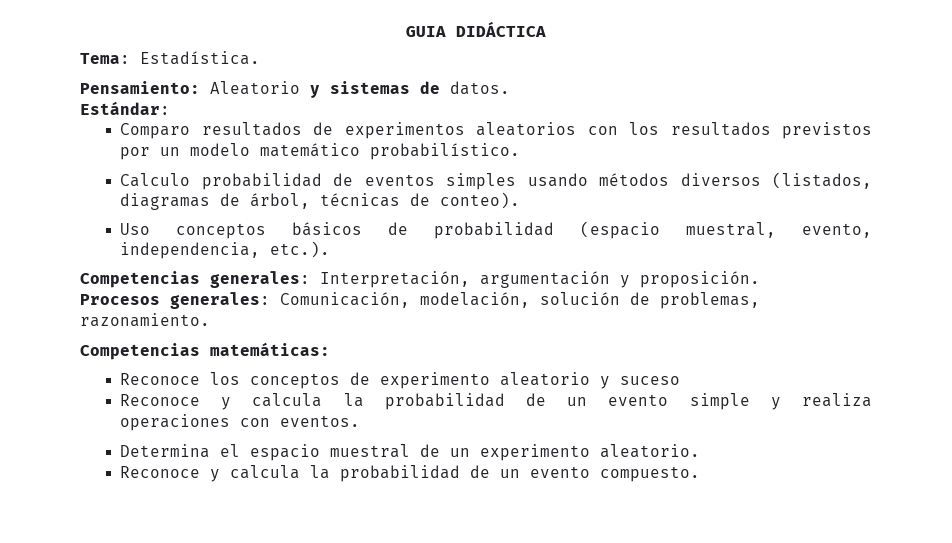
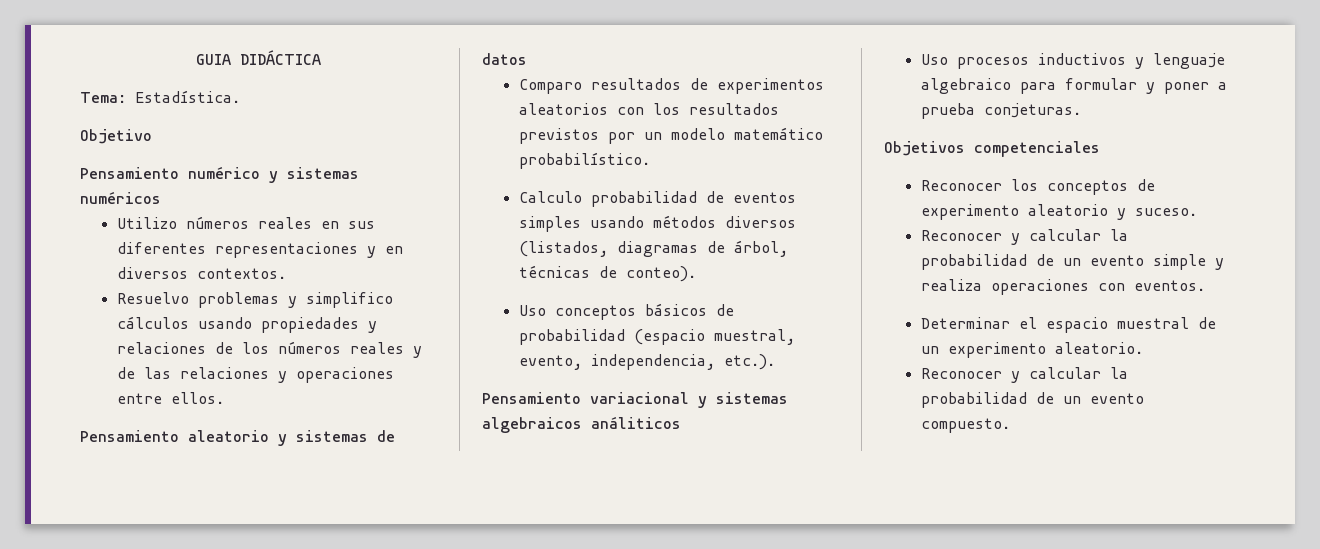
[80,81,300,95] Pensamiento: Aleatorio -> [80,129,152,144] [80,166,359,183] [80,191,161,204] [116,216,375,229] [116,242,403,258] [116,267,286,279] [116,292,393,308] [116,316,377,333] [116,341,422,358] [116,367,394,383] [116,392,224,404] [80,430,269,442] Objetivo // Pensamiento numérico y sistemas numéricos // Utilizo números reales en sus diferentes representaciones y en diversos contextos. // Resuelvo problemas y simplifico cálculos usando propiedades y relaciones de los números reales y de las relaciones y operaciones entre ellos. // Pensamiento aleatorio
[450,81,510,95] [80,101,170,115] datos. // Estándar: -> [482,53,527,65] datos
[80,271,760,288] [80,292,760,309] [80,313,210,327] [80,342,330,360] [120,373,201,385] Competencias generales: Interpretación, argumentación y proposición. // Procesos generales: Comunicación, modelación, solución de problemas, razonamiento. // Competencias matemáticas: // Reconoce -> [482,392,788,408] [482,416,681,433] [920,53,1225,69] [920,78,1227,94] [920,103,1081,119] [884,141,1100,157] [920,180,1002,191] Pensamiento variacional y sistemas algebraicos análiticos // Uso procesos inductivos y lenguaje algebraico para formular y poner a prueba conjeturas. // Objetivos competenciales // Reconocer
[620,376,681,385] [120,393,323,410] suceso // Reconoce y calcula -> [1134,208,1197,216] [920,229,1101,245] suceso. // Reconocer y calcular
[120,444,211,458] Determina -> [920,317,1010,329] Determinar
[120,465,301,482] Reconoce y calcula -> [920,367,1101,383] Reconocer y calcular

